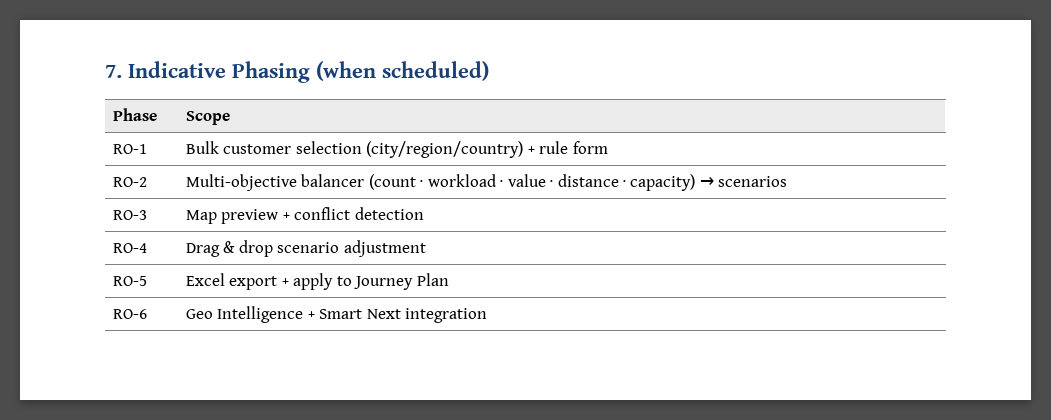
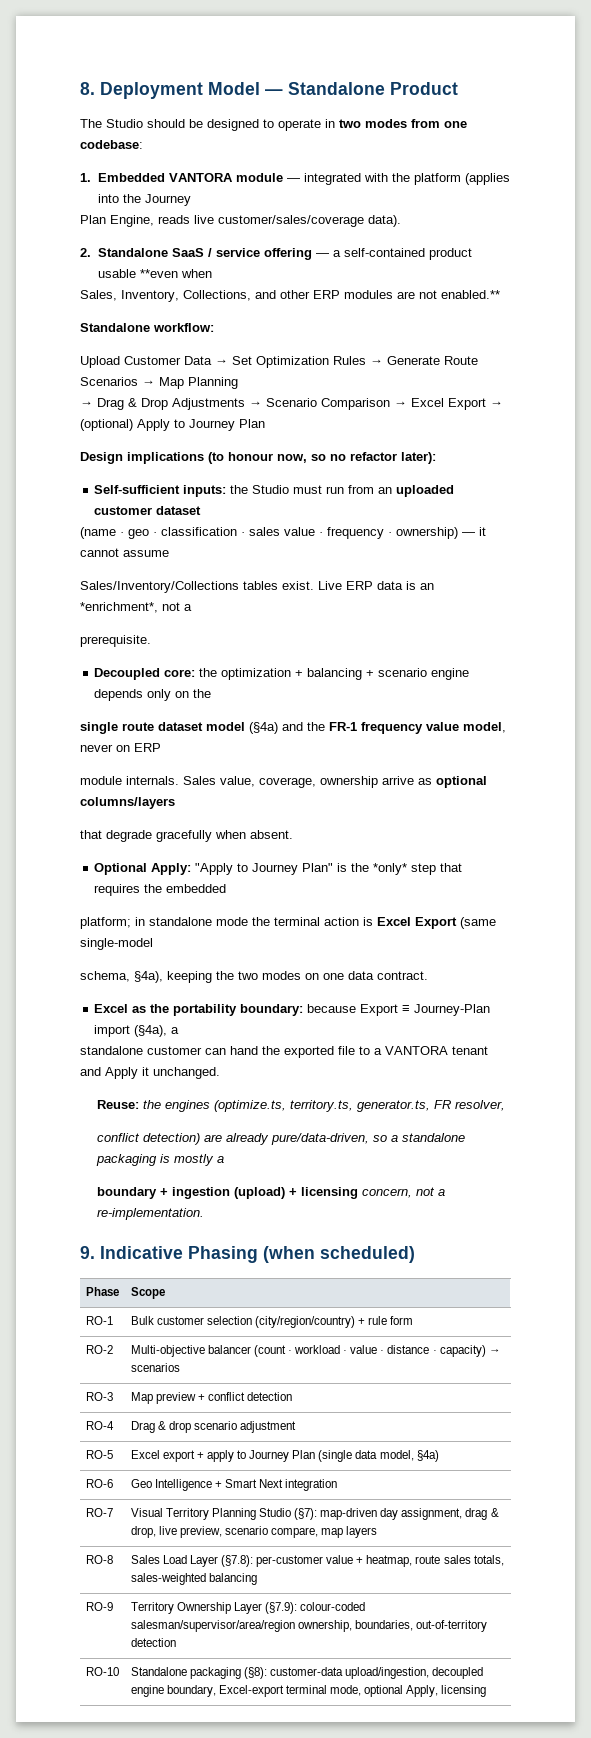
[105,65,122,78] 7. -> [80,82,458,99] [80,119,467,131] [80,140,143,149] [80,173,510,185] [97,194,191,206] [80,215,401,227] [80,248,472,260] [97,269,212,278] [80,290,500,302] [80,323,214,332] [80,356,478,368] [80,377,238,389] [80,398,503,410] [80,419,265,431] [80,452,436,464] [94,485,455,497] [94,506,202,515] [80,527,486,539] [80,548,169,557] [80,581,434,593] [80,602,192,613] [80,635,151,647] [94,668,470,680] [94,689,212,701] [80,722,506,734] [80,743,161,752] [80,776,487,788] [80,797,175,809] [80,830,293,842] [94,863,463,875] [94,884,227,896] [80,917,496,929] [80,938,153,950] [80,971,428,983] [94,1004,491,1016] [94,1025,180,1037] [80,1046,488,1058] [80,1067,220,1079] [97,1100,506,1112] [97,1133,466,1145] [96,1154,225,1166] [97,1187,446,1199] [97,1208,205,1220] [80,1246,95,1259] 8. Deployment Model — Standalone Product // The Studio should be designed to operate in two modes from one codebase: // 1. Embedded VANTORA module — integrated with the platform (applies into the Journey // Plan Engine, reads live customer/sales/coverage data). // 2. Standalone SaaS / service offering — a self-contained product usable **even when // Sales, Inventory, Collections, and other ERP modules are not enabled.** // Standalone workflow: // Upload Customer Data → Set Optimization Rules → Generate Route Scenarios → Map Planning // → Drag & Drop Adjustments → Scenario Comparison → Excel Export → (optional) Apply to Journey Plan // Design implications (to honour now, so no refactor later): // Self-sufficient inputs: the Studio must run from an uploaded customer dataset // (name · geo · classification · sales value · frequency · ownership) — it cannot assume // Sales/Inventory/Collections tables exist. Live ERP data is an *enrichment*, not a // prerequisite. // Decoupled core: the optimization + balancing + scenario engine depends only on the // single route dataset model (§4a) and the FR-1 frequency value model, never on ERP // module internals. Sales value, coverage, ownership arrive as optional columns/layers // that degrade gracefully when absent. // Optional Apply: "Apply to Journey Plan" is the *only* step that requires the embedded // platform; in standalone mode the terminal action is Excel Export (same single-model // schema, §4a), keeping the two modes on one data contract. // Excel as the portability boundary: because Export ≡ Journey-Plan import (§4a), a // standalone customer can hand the exported file to a VANTORA tenant and Apply it unchanged. // Reuse: the engines (optimize.ts, territory.ts, generator.ts, FR resolver, // conflict detection) are already pure/data-driven, so a standalone packaging is mostly a // boundary + ingestion (upload) + licensing concern, not a re-implementation. // 9.
(449, 279) none -> [318,1450,439,1462] (single data model, §4a)
(488, 315) none -> [85,1508,113,1517] [130,1508,499,1520] [130,1526,378,1538] [85,1555,113,1564] [130,1555,504,1567] [130,1573,257,1585] [85,1602,113,1611] [130,1602,366,1614] [130,1620,487,1632] [130,1638,176,1647] [85,1667,119,1676] [130,1667,484,1679] [130,1685,487,1697] // RO-7 | Visual Territory Planning Studio (§7): map-driven day assignment, drag & drop, live preview, scenario compare, map layers // RO-8 | Sales Load Layer (§7.8): per-customer value + heatmap, route sales totals, sales-weighted balancing // RO-9 | Territory Ownership Layer (§7.9): colour-coded salesman/supervisor/area/region ownership, boundaries, out-of-territory detection // RO-10 | Standalone packaging (§8): customer-data upload/ingestion, decoupled engine boundary, Excel-export terminal mode, optional Apply, licensing

